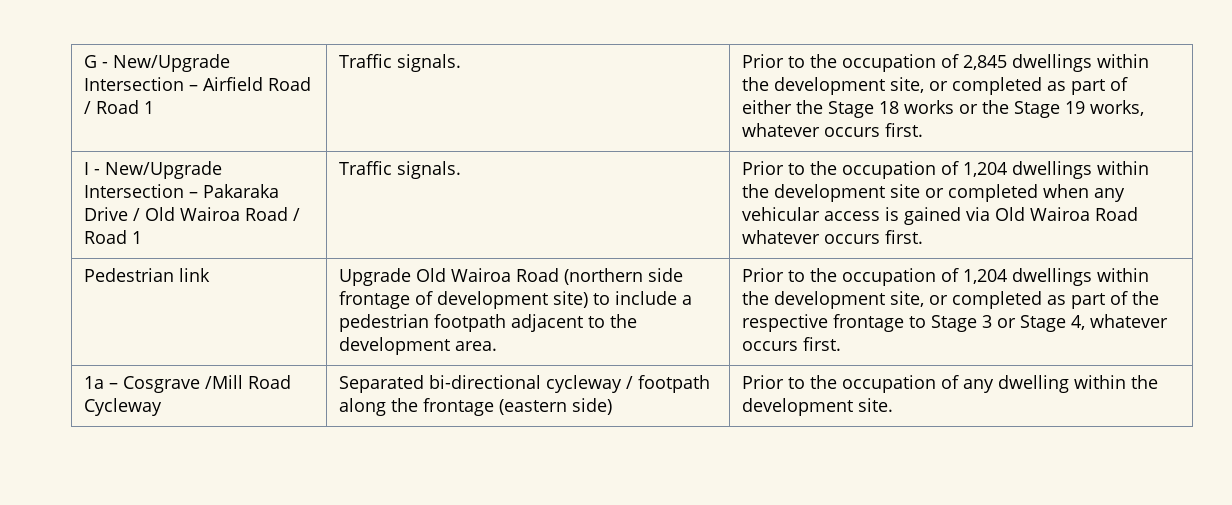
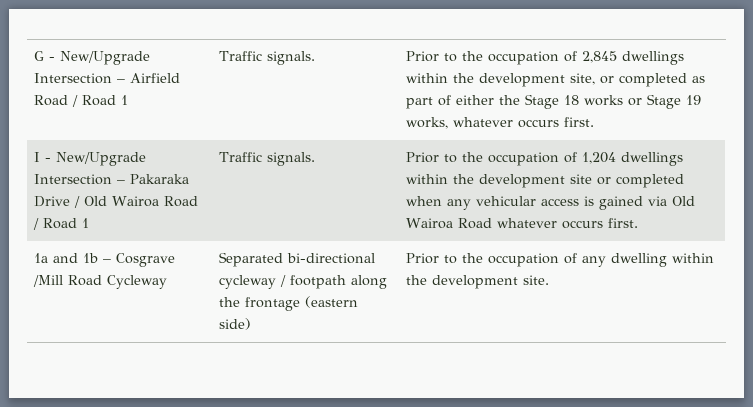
[981,100,1009,114] the -> (642, 102) none
[83,268,210,282] [338,268,683,286] [338,291,692,309] [338,314,637,332] [338,337,497,355] [741,268,1149,286] [741,291,1159,309] [741,314,1168,332] [741,337,841,351] // Pedestrian link | Upgrade Old Wairoa Road (northern side frontage of development site) to include a pedestrian footpath adjacent to the development area. | Prior to the occupation of 1,204 dwellings within the development site, or completed as part of the respective frontage to Stage 3 or Stage 4, whatever occurs first. -> (638, 223) none
(104, 382) none -> [52,253,98,263] and 1b

